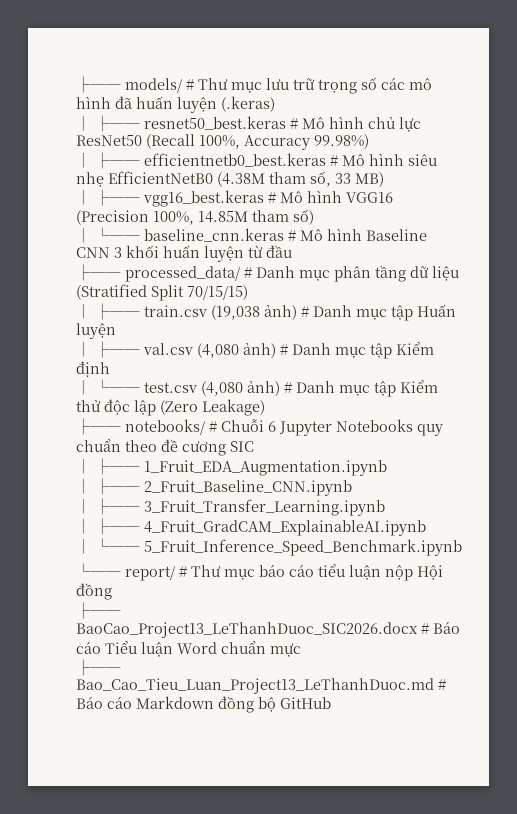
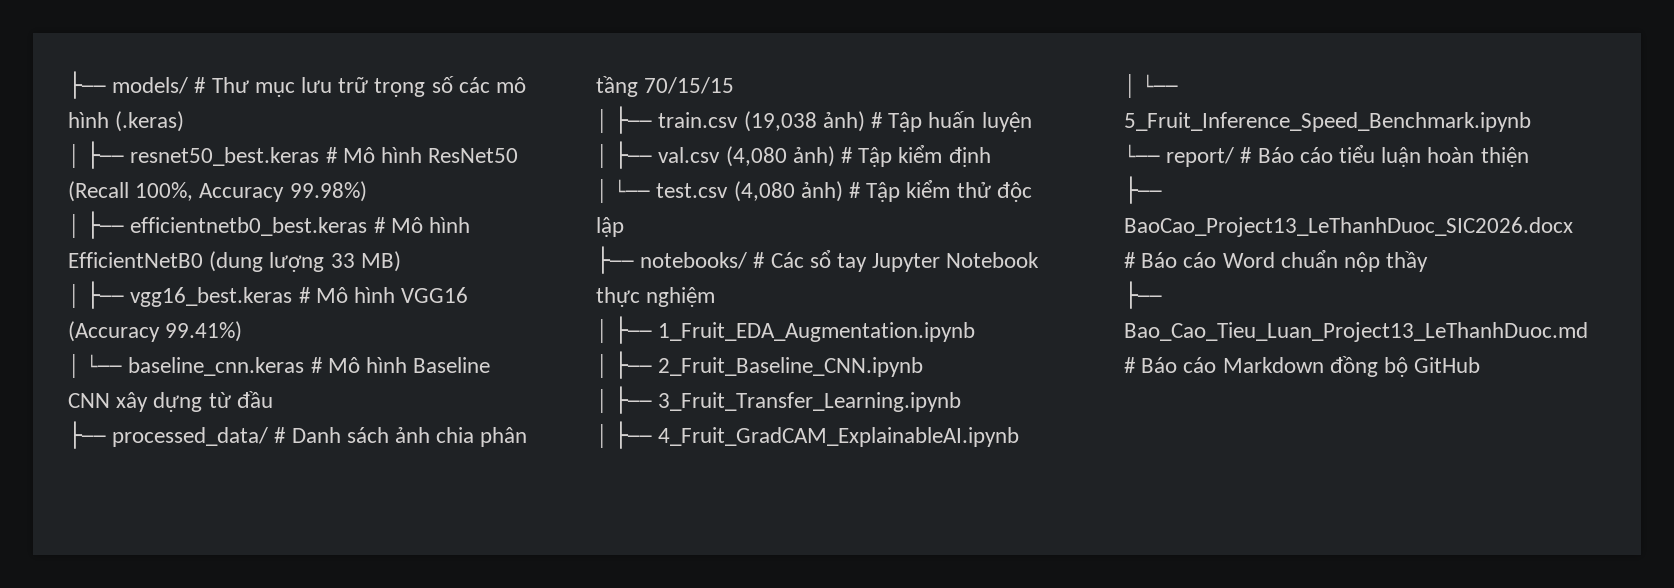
[115,96,217,113] đã huấn luyện -> (109, 120) none
[368,116,421,132] chủ lực -> (423, 155) none
[408,154,437,166] [76,171,331,187] siêu nhẹ EfficientNetB0 (4.38M tham số, -> [68,251,325,272] EfficientNetB0 (dung lượng
[76,209,314,225] (Precision 100%, 14.85M tham số) -> [68,321,243,342] (Accuracy 99.41%)
[114,245,244,262] 3 khối huấn luyện -> [116,392,203,412] xây dựng
[299,265,459,282] [76,284,248,301] mục phân tầng dữ liệu (Stratified Split 70/15/15) -> [346,427,528,447] [596,76,735,97] sách ảnh chia phân tầng 70/15/15
[313,304,456,321] Danh mục tập Huấn -> [888,111,976,132] Tập huấn
[292,341,434,359] Danh mục tập Kiểm -> [858,145,943,167] Tập kiểm
[296,379,438,397] Danh mục tập Kiểm -> [866,180,951,202] Tập kiểm
[160,399,265,416] (Zero Leakage) -> (624, 227) none
[221,419,443,436] [76,438,254,456] Chuỗi 6 Jupyter Notebooks quy chuẩn theo đề cương SIC -> [770,250,1040,272] [596,287,716,307] Các sổ tay Jupyter Notebook thực nghiệm
[191,563,443,581] [76,583,112,600] Thư mục báo cáo tiểu luận nộp Hội đồng -> [1257,145,1529,167] Báo cáo tiểu luận hoàn thiện
[105,640,301,657] Tiểu luận Word chuẩn mực -> [1222,250,1429,272] Word chuẩn nộp thầy

